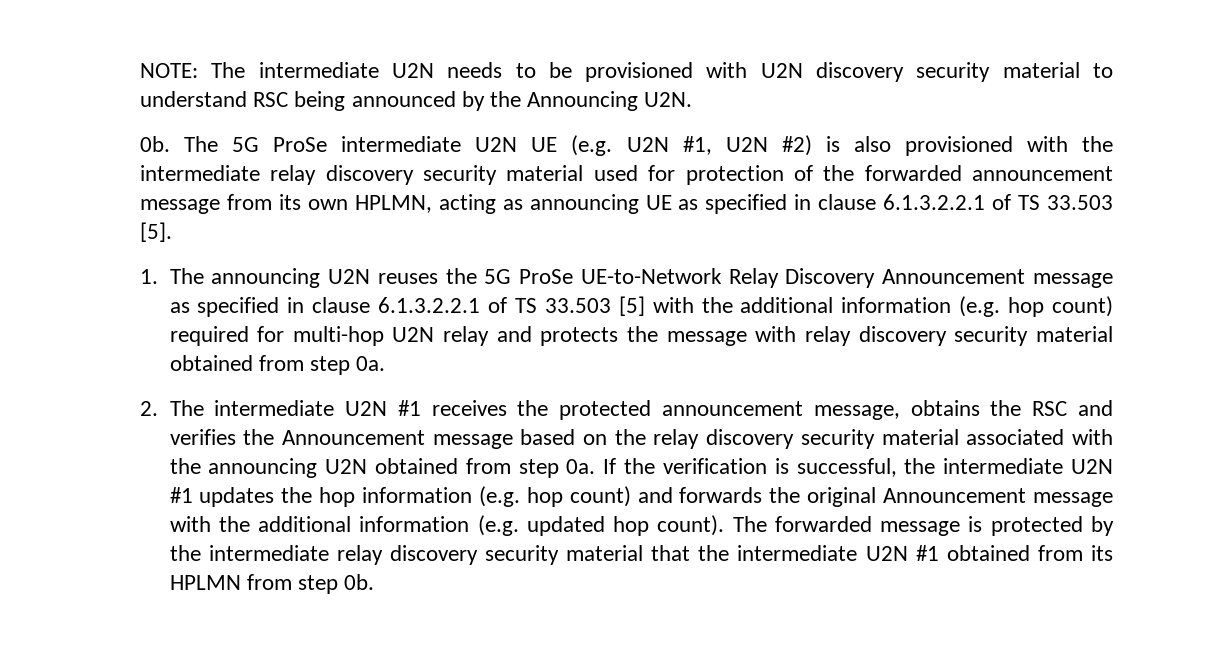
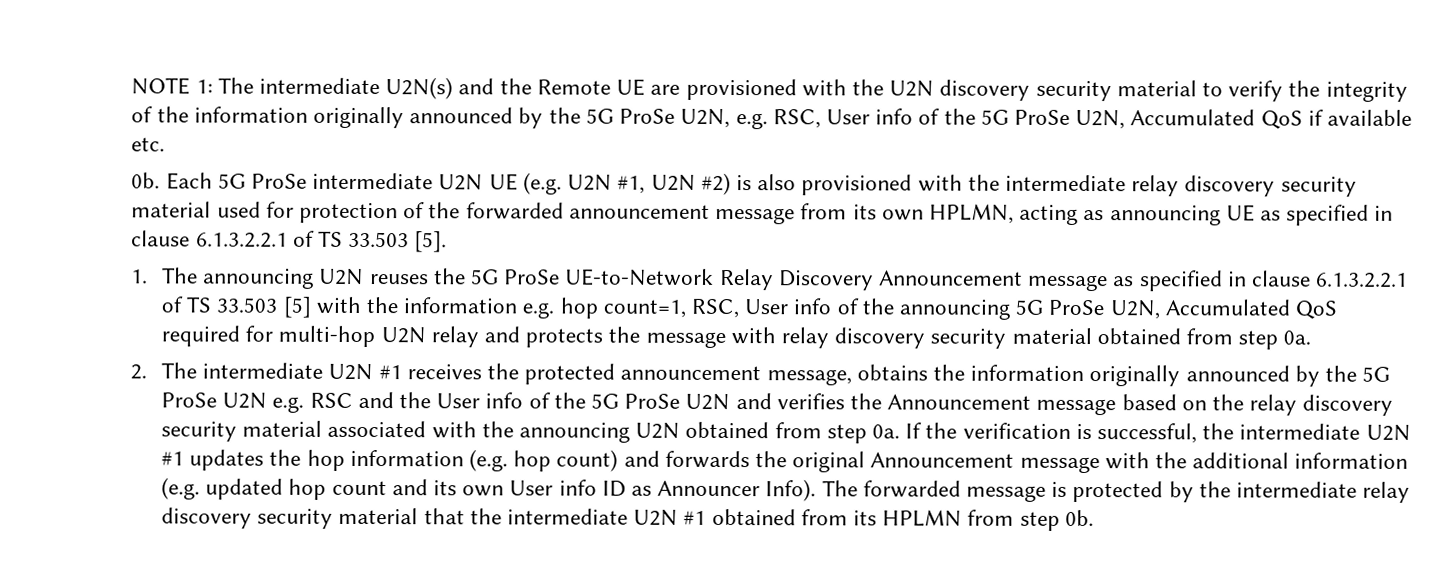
[140,62,748,82] NOTE: The intermediate U2N needs to be provisioned with -> [131,77,884,101] NOTE 1: The intermediate U2N(s) and the Remote UE are provisioned with the
[140,91,693,111] [140,136,219,152] understand RSC being announced by the Announcing U2N. // 0b. The -> [1228,80,1408,102] [131,106,1413,130] [131,137,166,152] [131,172,213,190] verify the integrity of the information originally announced by the 5G ProSe U2N, e.g. RSC, User info of the 5G ProSe U2N, Accumulated QoS if available etc. // 0b. Each
[740,296,1113,317] additional information (e.g. hop count) -> [403,297,1338,320] information e.g. hop count=1, RSC, User info of the announcing 5G ProSe U2N, Accumulated QoS
[1032,401,1068,416] RSC -> [970,364,1391,387] [160,391,731,413] information originally announced by the 5G ProSe U2N e.g. RSC and the User info of the 5G ProSe U2N
[657,515,725,536] count). -> [331,479,817,502] count and its own User info ID as Announcer Info).

